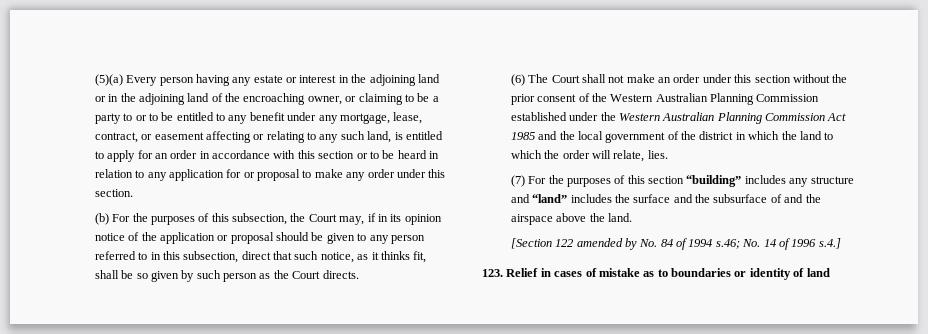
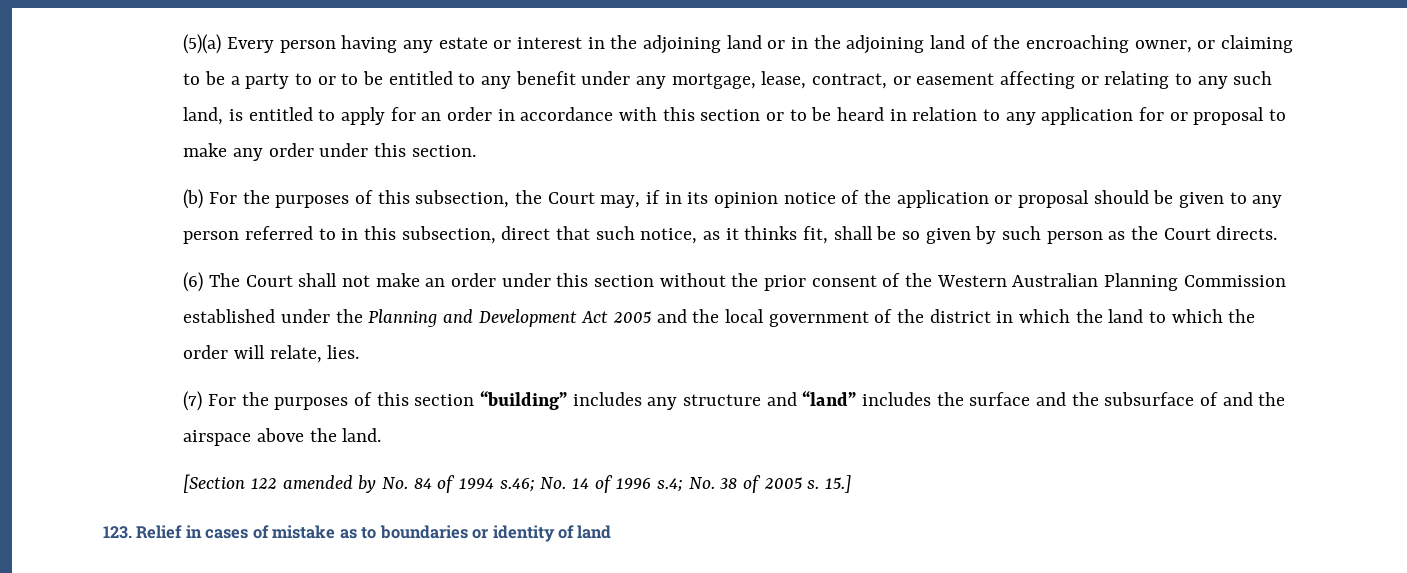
[618,112,847,124] [510,132,535,140] Western Australian Planning Commission Act 1985 -> [368,309,651,327] Planning and Development Act 2005
[818,238,841,249] s.4.] -> [656,475,851,493] s.4; No. 38 of 2005 s. 15.]

